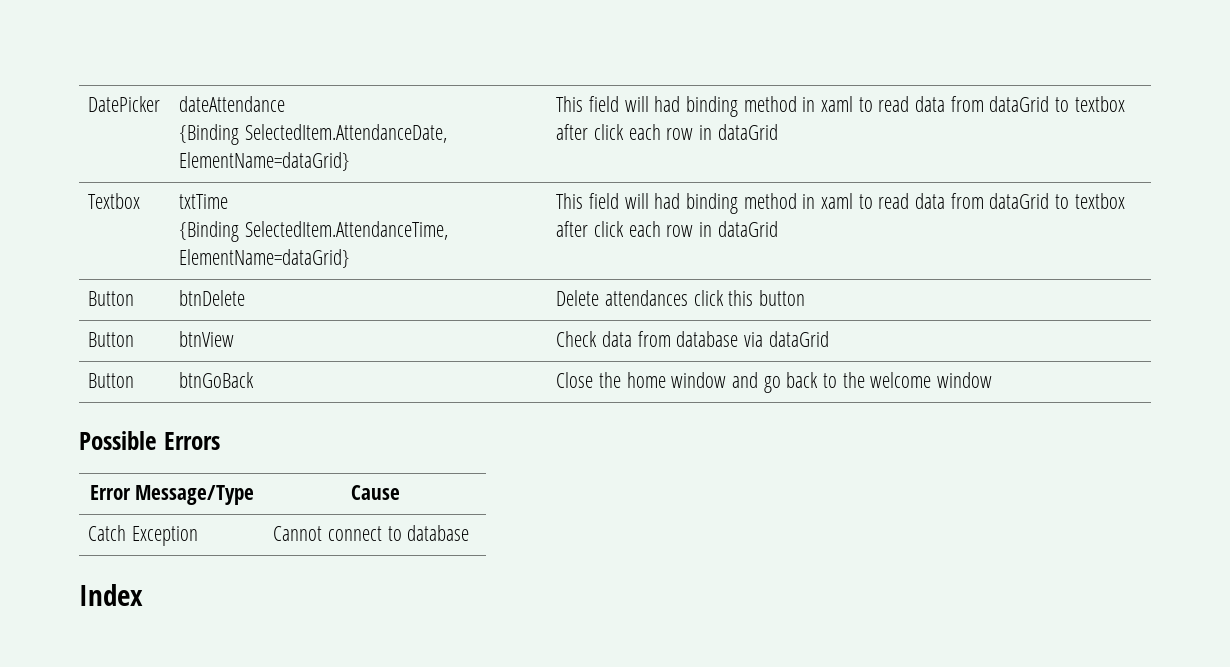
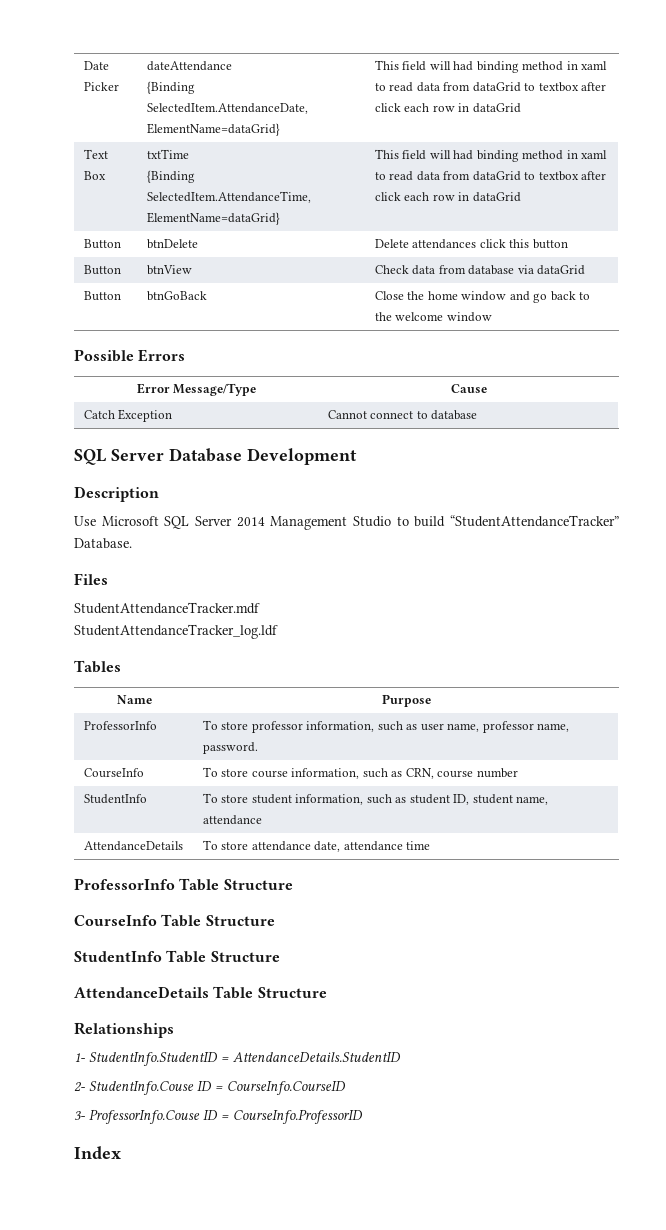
[88,96,161,112] DatePicker -> [83,61,109,70] [83,82,119,91] Date Picker
[88,193,141,209] Textbox -> [83,149,108,159] [83,171,106,180] Text Box
(470, 533) none -> [74,448,357,465] [74,486,159,502] [74,515,619,530] [74,538,132,549] [74,573,108,585] [74,602,260,614] [74,624,278,639] [74,660,121,673] [116,695,152,704] [381,694,431,707] [83,721,157,730] [202,720,570,733] [202,742,258,754] [83,768,144,778] [202,767,518,779] [83,794,147,804] [202,793,549,805] [202,815,262,825] [83,841,183,851] [202,840,431,852] [74,878,293,891] [74,914,275,927] [74,950,280,963] [74,986,327,999] [74,1022,174,1038] [74,1052,401,1066] [74,1081,346,1095] [74,1109,363,1124] // SQL Server Database Development // Description // Use Microsoft SQL Server 2014 Management Studio to build “StudentAttendanceTracker” Database. // Files // StudentAttendanceTracker.mdf // StudentAttendanceTracker_log.ldf // Tables // Name | Purpose // ProfessorInfo | To store professor information, such as user name, professor name, password. // CourseInfo | To store course information, such as CRN, course number // StudentInfo | To store student information, such as student ID, student name, attendance // AttendanceDetails | To store attendance date, attendance time // ProfessorInfo Table Structure // CourseInfo Table Structure // StudentInfo Table Structure // AttendanceDetails Table Structure // Relationships // 1- StudentInfo.StudentID = AttendanceDetails.StudentID // 2- StudentInfo.Couse ID = CourseInfo.CourseID // 3- ProfessorInfo.Couse ID = CourseInfo.ProfessorID

